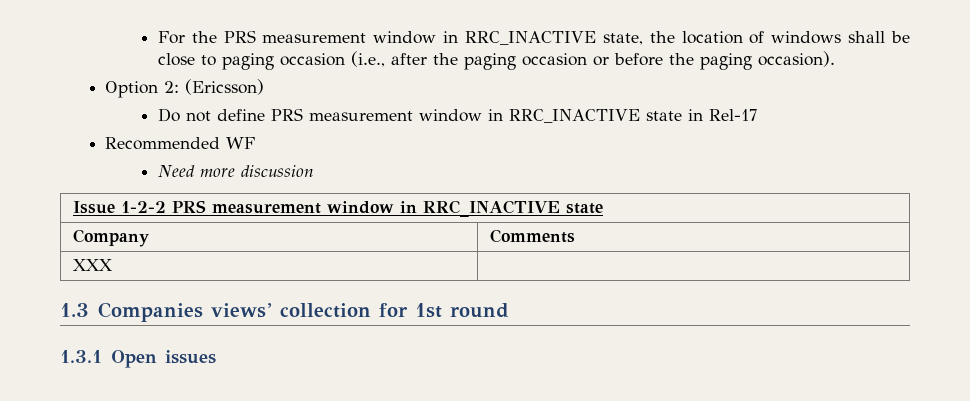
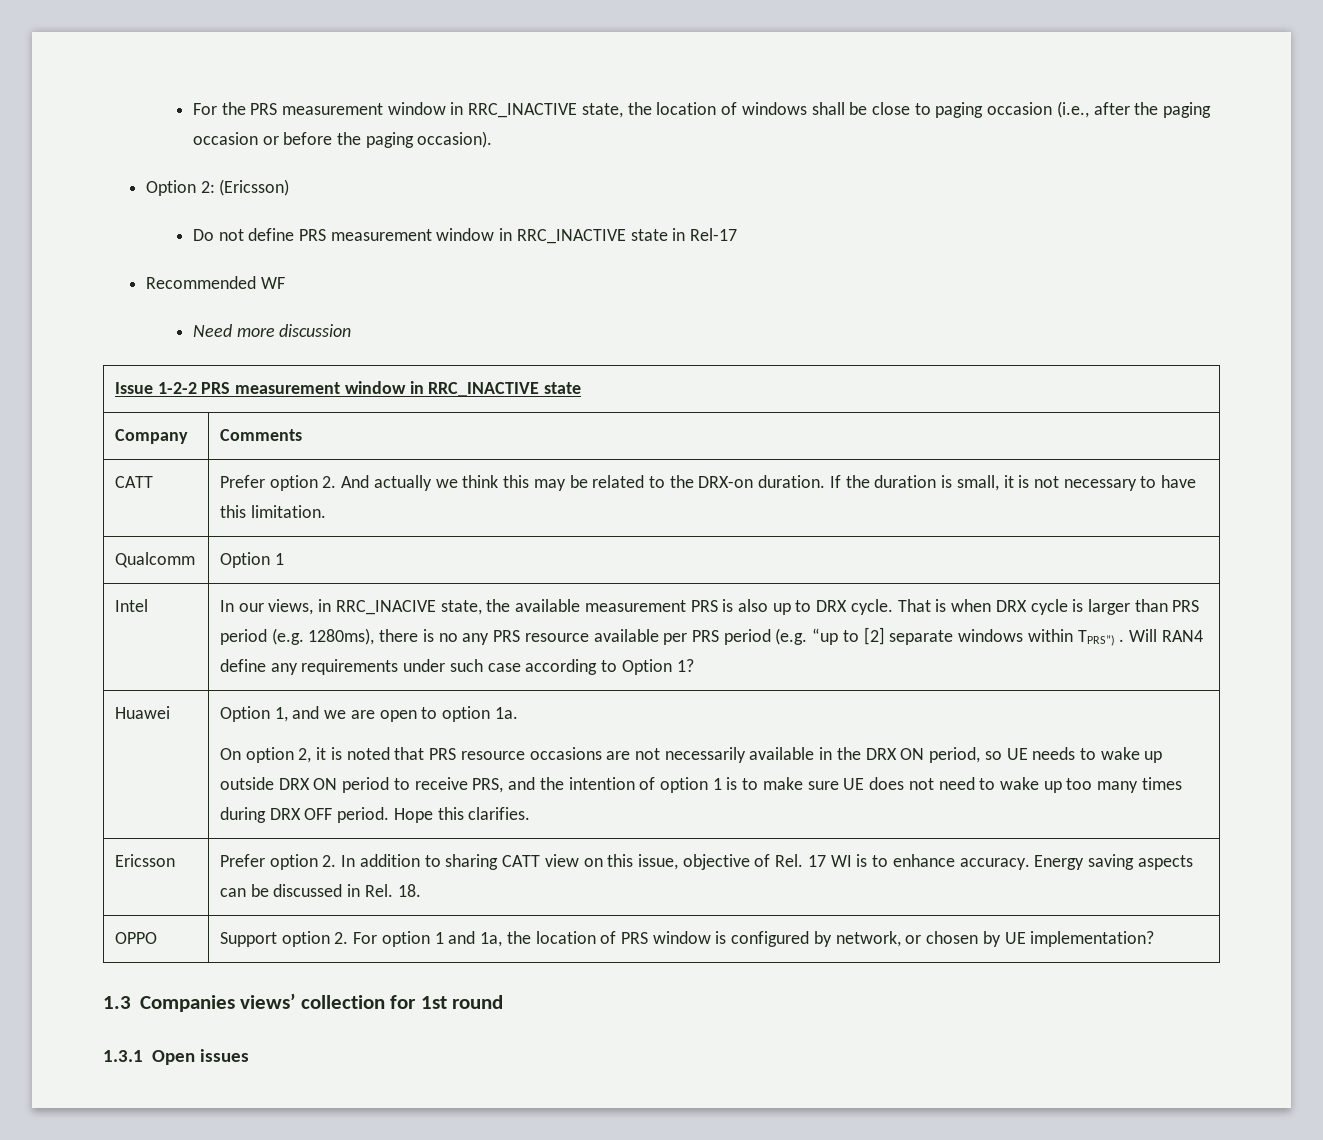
[72,259,113,271] XXX | -> [115,476,154,488] [220,475,1197,491] [220,505,326,518] [115,552,196,568] [220,552,284,568] [115,599,149,612] [220,599,1200,615] [220,627,1203,646] [220,659,694,675] [115,706,171,719] [220,706,518,722] [220,747,1163,763] [220,777,1182,793] [220,807,531,823] [115,854,176,867] [220,854,1193,870] [220,884,421,897] [115,932,158,944] [220,931,1155,947] CATT | Prefer option 2. And actually we think this may be related to the DRX-on duration. If the duration is small, it is not necessary to have this limitation. // Qualcomm | Option 1 // Intel | In our views, in RRC_INACIVE state, the available measurement PRS is also up to DRX cycle. That is when DRX cycle is larger than PRS period (e.g. 1280ms), there is no any PRS resource available per PRS period (e.g. “up to [2] separate windows within TPRS”) . Will RAN4 define any requirements under such case according to Option 1? // Huawei | Option 1, and we are open to option 1a. // On option 2, it is noted that PRS resource occasions are not necessarily available in the DRX ON period, so UE needs to wake up outside DRX ON period to receive PRS, and the intention of option 1 is to make sure UE does not need to wake up too many times during DRX OFF period. Hope this clarifies. // Ericsson | Prefer option 2. In addition to sharing CATT view on this issue, objective of Rel. 17 WI is to enhance accuracy. Energy saving aspects can be discussed in Rel. 18. // OPPO | Support option 2. For option 1 and 1a, the location of PRS window is configured by network, or chosen by UE implementation?

